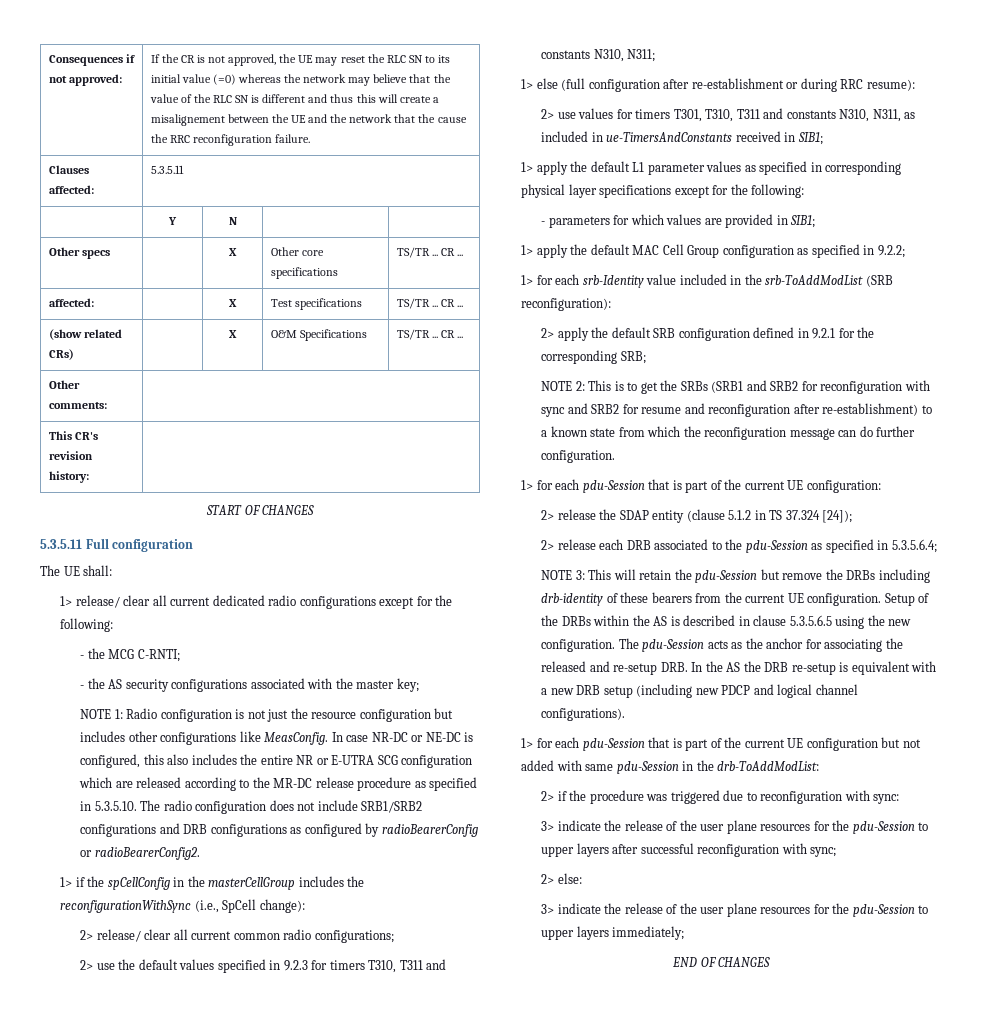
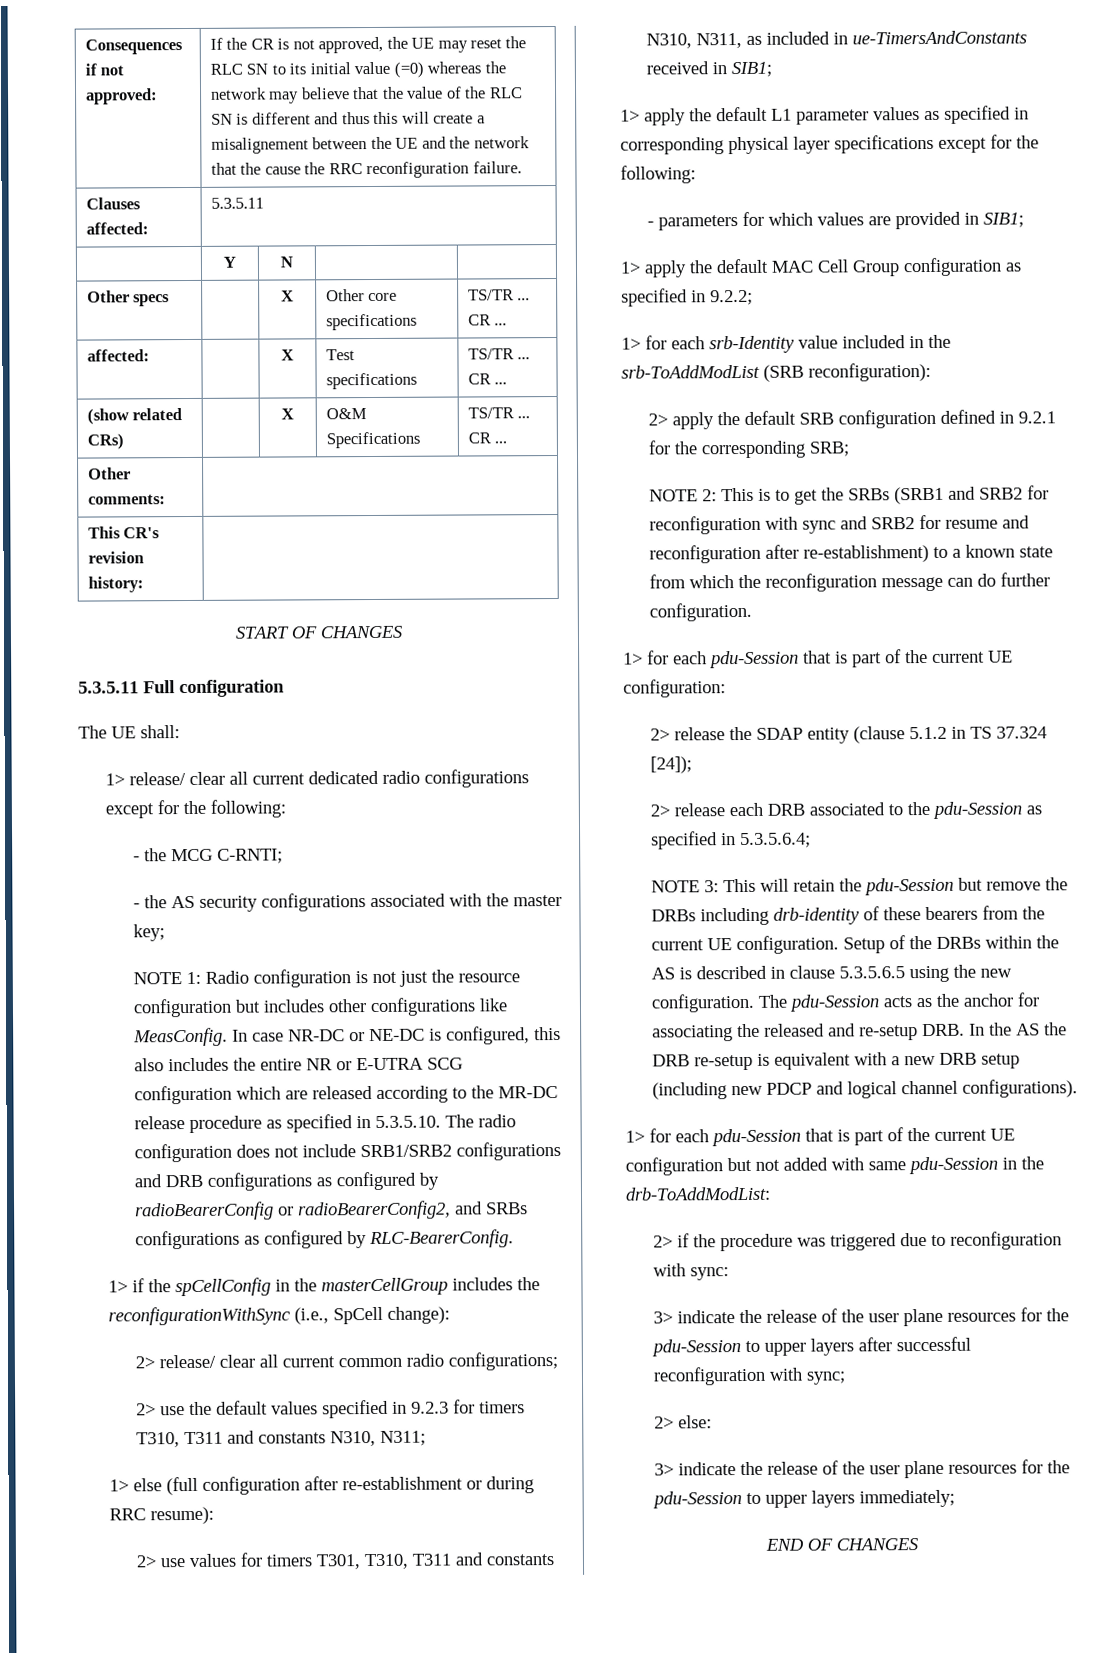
[94,847,200,860] radioBearerConfig2. -> [297,1200,528,1220] [134,1229,514,1250] radioBearerConfig2, and SRBs configurations as configured by RLC-BearerConfig.

